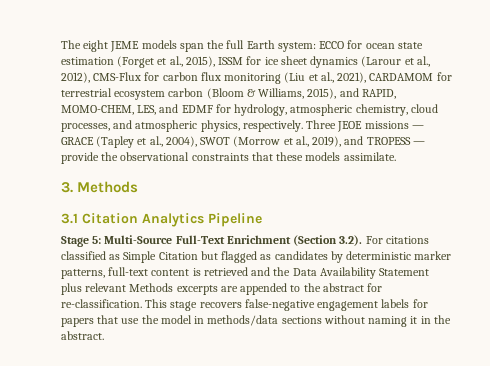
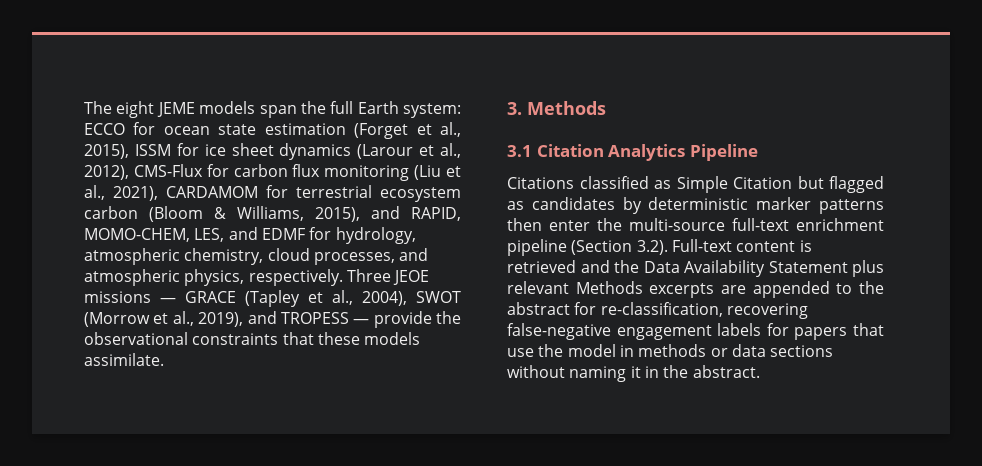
[61,235,429,247] Stage 5: Multi-Source Full-Text Enrichment (Section 3.2). For citations -> [507,177,574,189] Citations
[61,267,149,279] patterns, full-text -> [819,199,884,214] [507,218,884,231] [507,239,732,256] patterns then enter the multi-source full-text enrichment pipeline (Section 3.2). Full-text
[61,299,242,311] re-classification. This stage recovers -> [600,302,808,319] re-classification, recovering
[207,315,279,326] methods/data -> [638,344,766,357] methods or data

